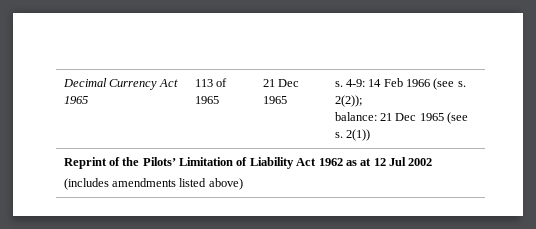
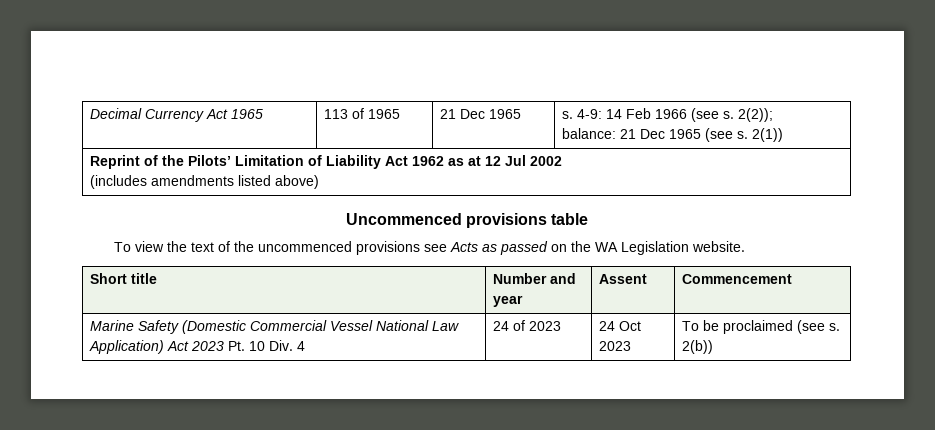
(243, 184) none -> [345,213,589,228] [113,241,745,255] [90,273,158,284] [493,273,577,284] [493,295,524,307] [599,274,648,284] [682,274,793,284] [90,320,460,334] [89,340,306,354] [493,320,562,331] [599,321,642,331] [599,341,632,351] [682,320,841,334] [682,340,714,354] // Uncommenced provisions table // To view the text of the uncommenced provisions see Acts as passed on the WA Legislation website. // Short title | Number and year | Assent | Commencement // Marine Safety (Domestic Commercial Vessel National Law Application) Act 2023 Pt. 10 Div. 4 | 24 of 2023 | 24 Oct 2023 | To be proclaimed (see s. 2(b))

